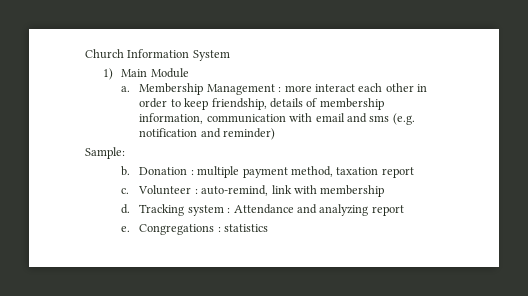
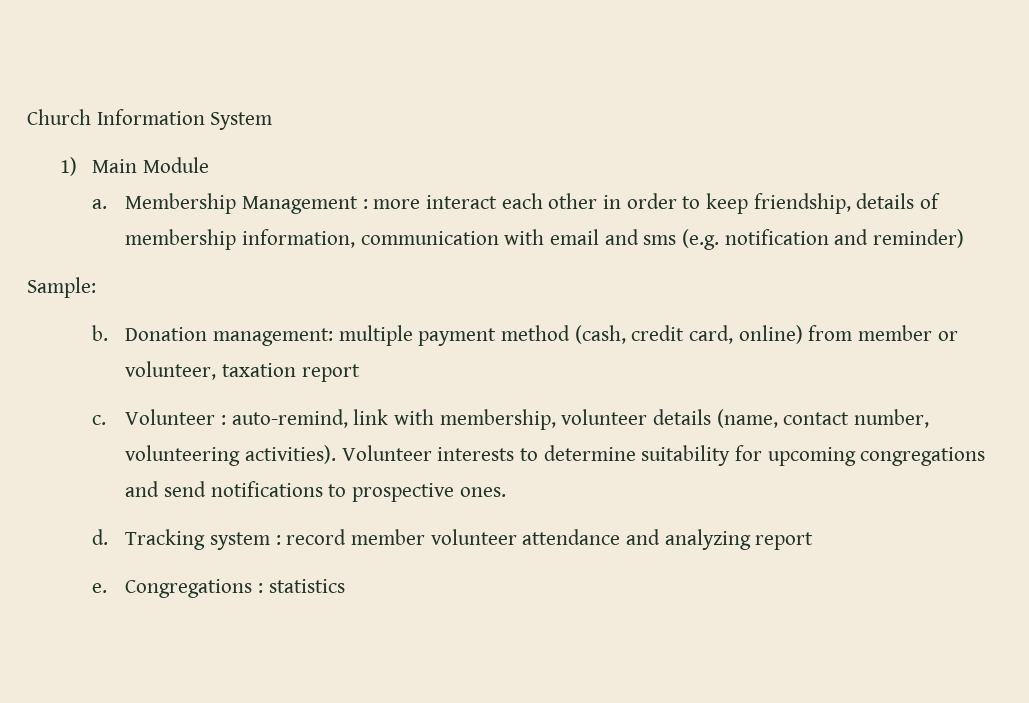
[190,170,194,175] : -> [212,328,333,346] management:
[290,166,333,177] method, -> [500,325,958,344] [125,361,217,380] method (cash, credit card, online) from member or volunteer,
[320,185,385,197] membership -> [439,409,929,430] [125,445,986,466] [125,481,506,502] membership, volunteer details (name, contact number, volunteering activities). Volunteer interests to determine suitability for upcoming congregations and send notifications to prospective ones.
[233,204,294,214] Attendance -> [286,529,621,545] record member volunteer attendance

